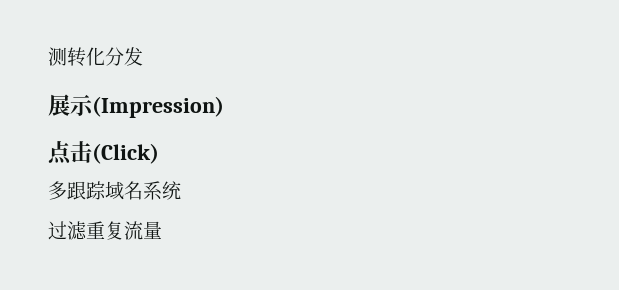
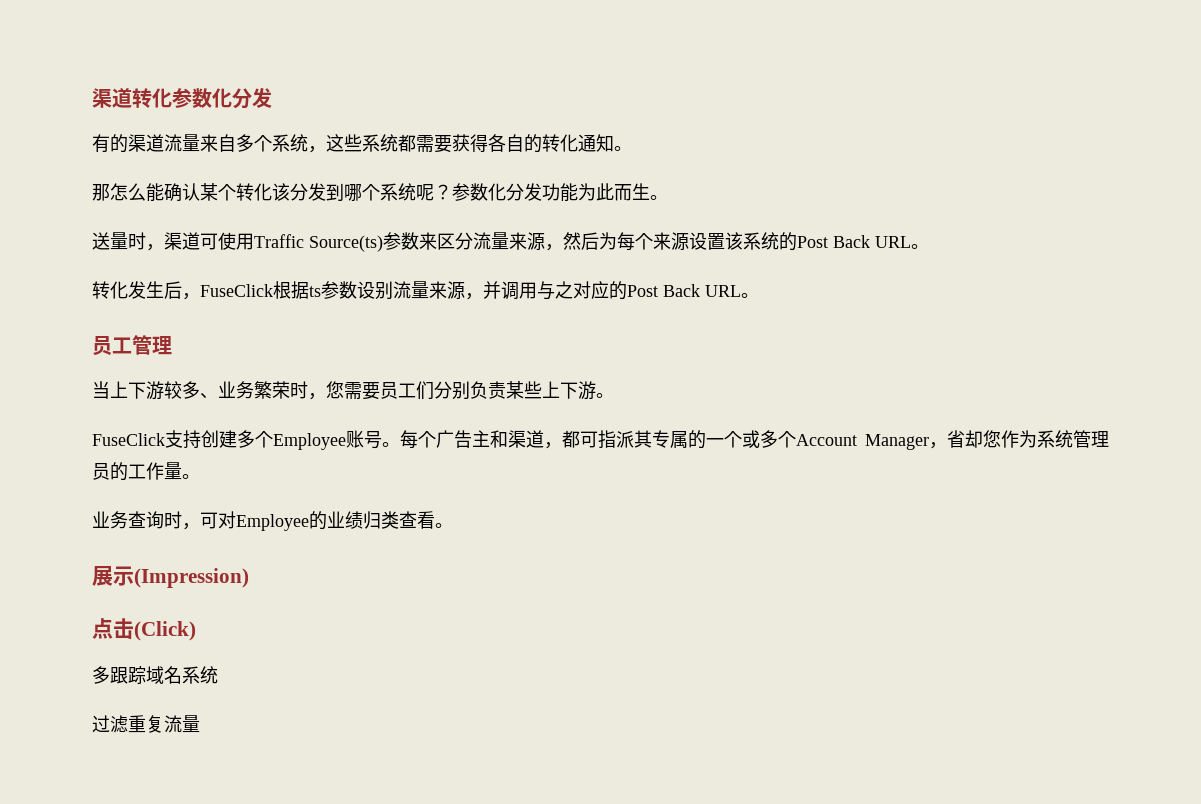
[48,47,143,67] 测转化分发 -> [92,88,272,109] [92,134,632,153] [92,183,668,202] [92,232,929,252] [92,281,759,300] [92,335,172,356] [92,381,614,400] [92,430,1109,450] [92,462,200,481] [92,511,453,531] 渠道转化参数化分发 // 有的渠道流量来自多个系统，这些系统都需要获得各自的转化通知。 // 那怎么能确认某个转化该分发到哪个系统呢？参数化分发功能为此而生。 // 送量时，渠道可使用Traffic Source(ts)参数来区分流量来源，然后为每个来源设置该系统的Post Back URL。 // 转化发生后，FuseClick根据ts参数设别流量来源，并调用与之对应的Post Back URL。 // 员工管理 // 当上下游较多、业务繁荣时，您需要员工们分别负责某些上下游。 // FuseClick支持创建多个Employee账号。每个广告主和渠道，都可指派其专属的一个或多个Account Manager，省却您作为系统管理员的工作量。 // 业务查询时，可对Employee的业绩归类查看。

